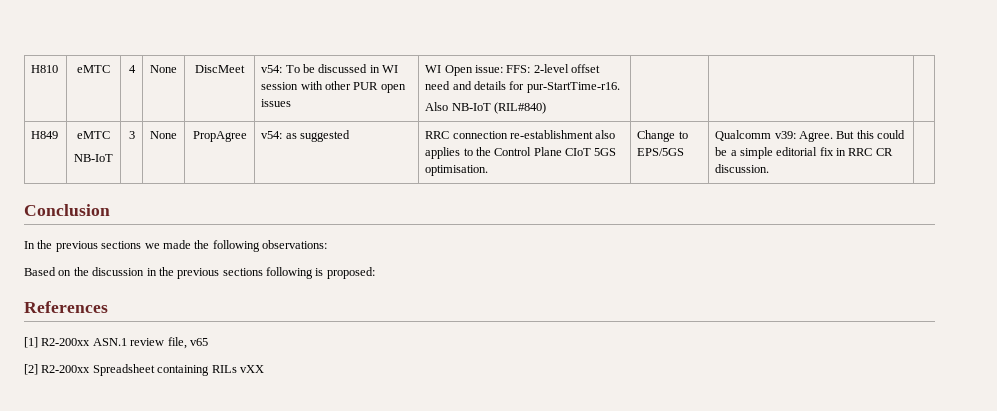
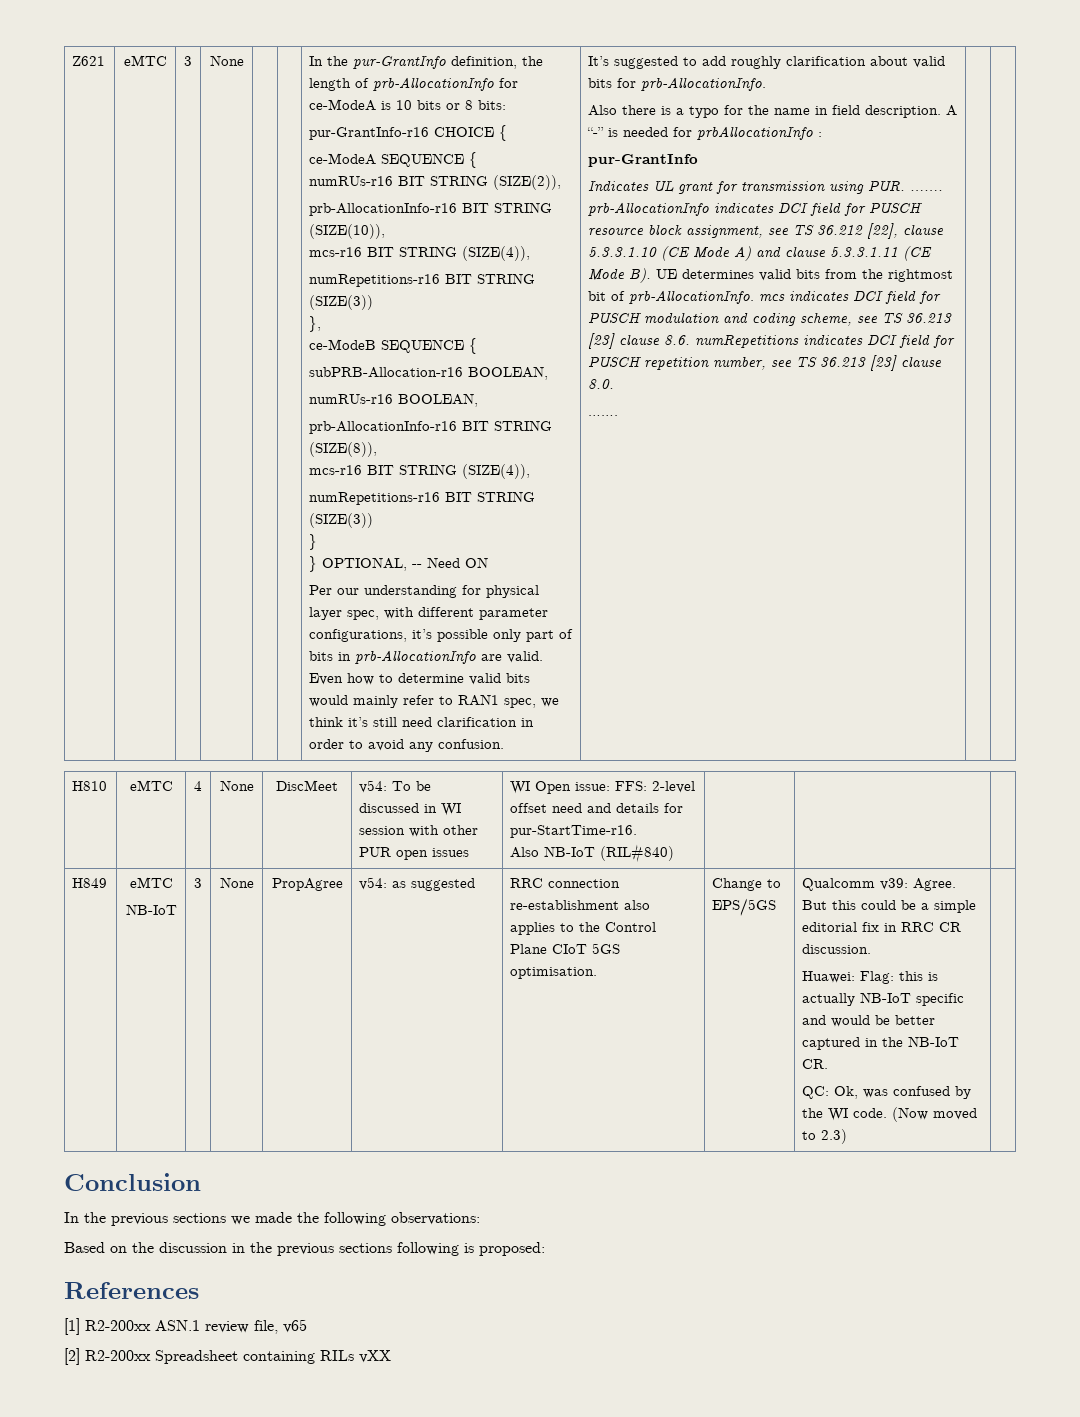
(31, 69) none -> [72,56,106,66] [123,55,167,66] [184,56,192,66] [209,55,244,66] [309,56,544,69] [309,77,519,91] [309,99,507,111] [309,125,508,141] [309,152,478,168] [309,175,562,190] [309,202,553,216] [309,224,386,239] [309,246,531,261] [309,273,536,287] [309,295,374,310] [309,316,322,332] [309,338,478,354] [309,366,549,380] [309,393,479,407] [309,420,553,434] [309,442,378,457] [309,464,531,479] [309,491,536,505] [309,513,374,528] [309,534,318,550] [309,556,489,572] [309,585,540,598] [309,607,549,620] [309,629,574,642] [309,650,544,664] [309,673,531,685] [309,694,560,708] [309,717,535,727] [309,739,505,752] [588,56,946,69] [588,77,767,91] [588,105,958,118] [587,126,823,140] [588,154,699,167] [588,180,944,194] [588,202,923,216] [588,223,945,239] [588,246,933,261] [588,268,954,283] [588,290,942,304] [588,312,953,326] [588,333,956,349] [588,355,943,371] [588,379,615,389] [588,415,619,416] Z621 | eMTC | 3 | None | | | In the pur-GrantInfo definition, the length of prb-AllocationInfo for ce-ModeA is 10 bits or 8 bits: // pur-GrantInfo-r16 CHOICE { // ce-ModeA SEQUENCE { // numRUs-r16 BIT STRING (SIZE(2)), // prb-AllocationInfo-r16 BIT STRING (SIZE(10)), // mcs-r16 BIT STRING (SIZE(4)), // numRepetitions-r16 BIT STRING (SIZE(3)) // }, // ce-ModeB SEQUENCE { // subPRB-Allocation-r16 BOOLEAN, // numRUs-r16 BOOLEAN, // prb-AllocationInfo-r16 BIT STRING (SIZE(8)), // mcs-r16 BIT STRING (SIZE(4)), // numRepetitions-r16 BIT STRING (SIZE(3)) // } // } OPTIONAL, -- Need ON // Per our understanding for physical layer spec, with different parameter configurations, it’s possible only part of bits in prb-AllocationInfo are valid. Even how to determine valid bits would mainly refer to RAN1 spec, we think it’s still need clarification in order to avoid any confusion. | It’s suggested to add roughly clarification about valid bits for prb-AllocationInfo. // Also there is a typo for the name in field description. A “-” is needed for prbAllocationInfo : // pur-GrantInfo // Indicates UL grant for transmission using PUR. ……. prb-AllocationInfo indicates DCI field for PUSCH resource block assignment, see TS 36.212 [22], clause 5.3.3.1.10 (CE Mode A) and clause 5.3.3.1.11 (CE Mode B). UE determines valid bits from the rightmost bit of prb-AllocationInfo. mcs indicates DCI field for PUSCH modulation and coding scheme, see TS 36.213 [23] clause 8.6. numRepetitions indicates DCI field for PUSCH repetition number, see TS 36.213 [23] clause 8.0. // ……. | | //
(770, 168) none -> [802,971,939,984] [802,992,965,1006] [802,1015,936,1027] [802,1036,960,1050] [802,1059,829,1069] [802,1086,972,1099] [802,1107,978,1122] [802,1129,848,1144] // Huawei: Flag: this is actually NB-IoT specific and would be better captured in the NB-IoT CR. // QC: Ok, was confused by the WI code. (Now moved to 2.3)

